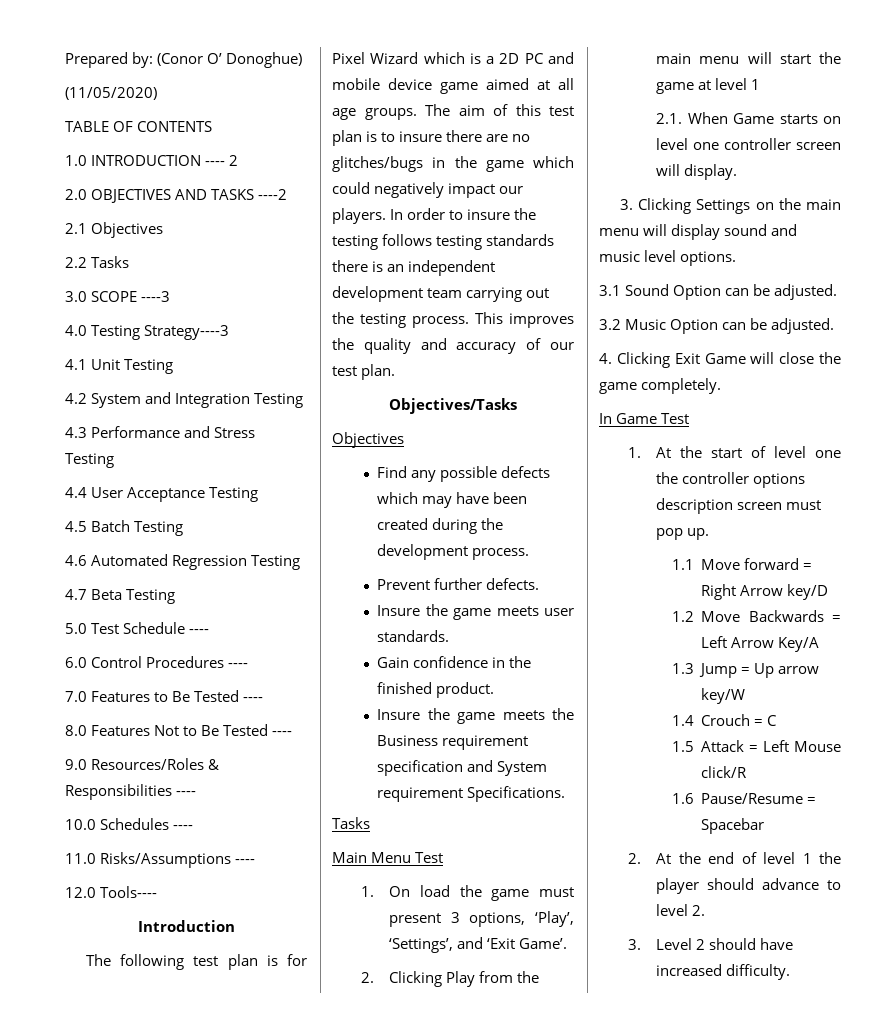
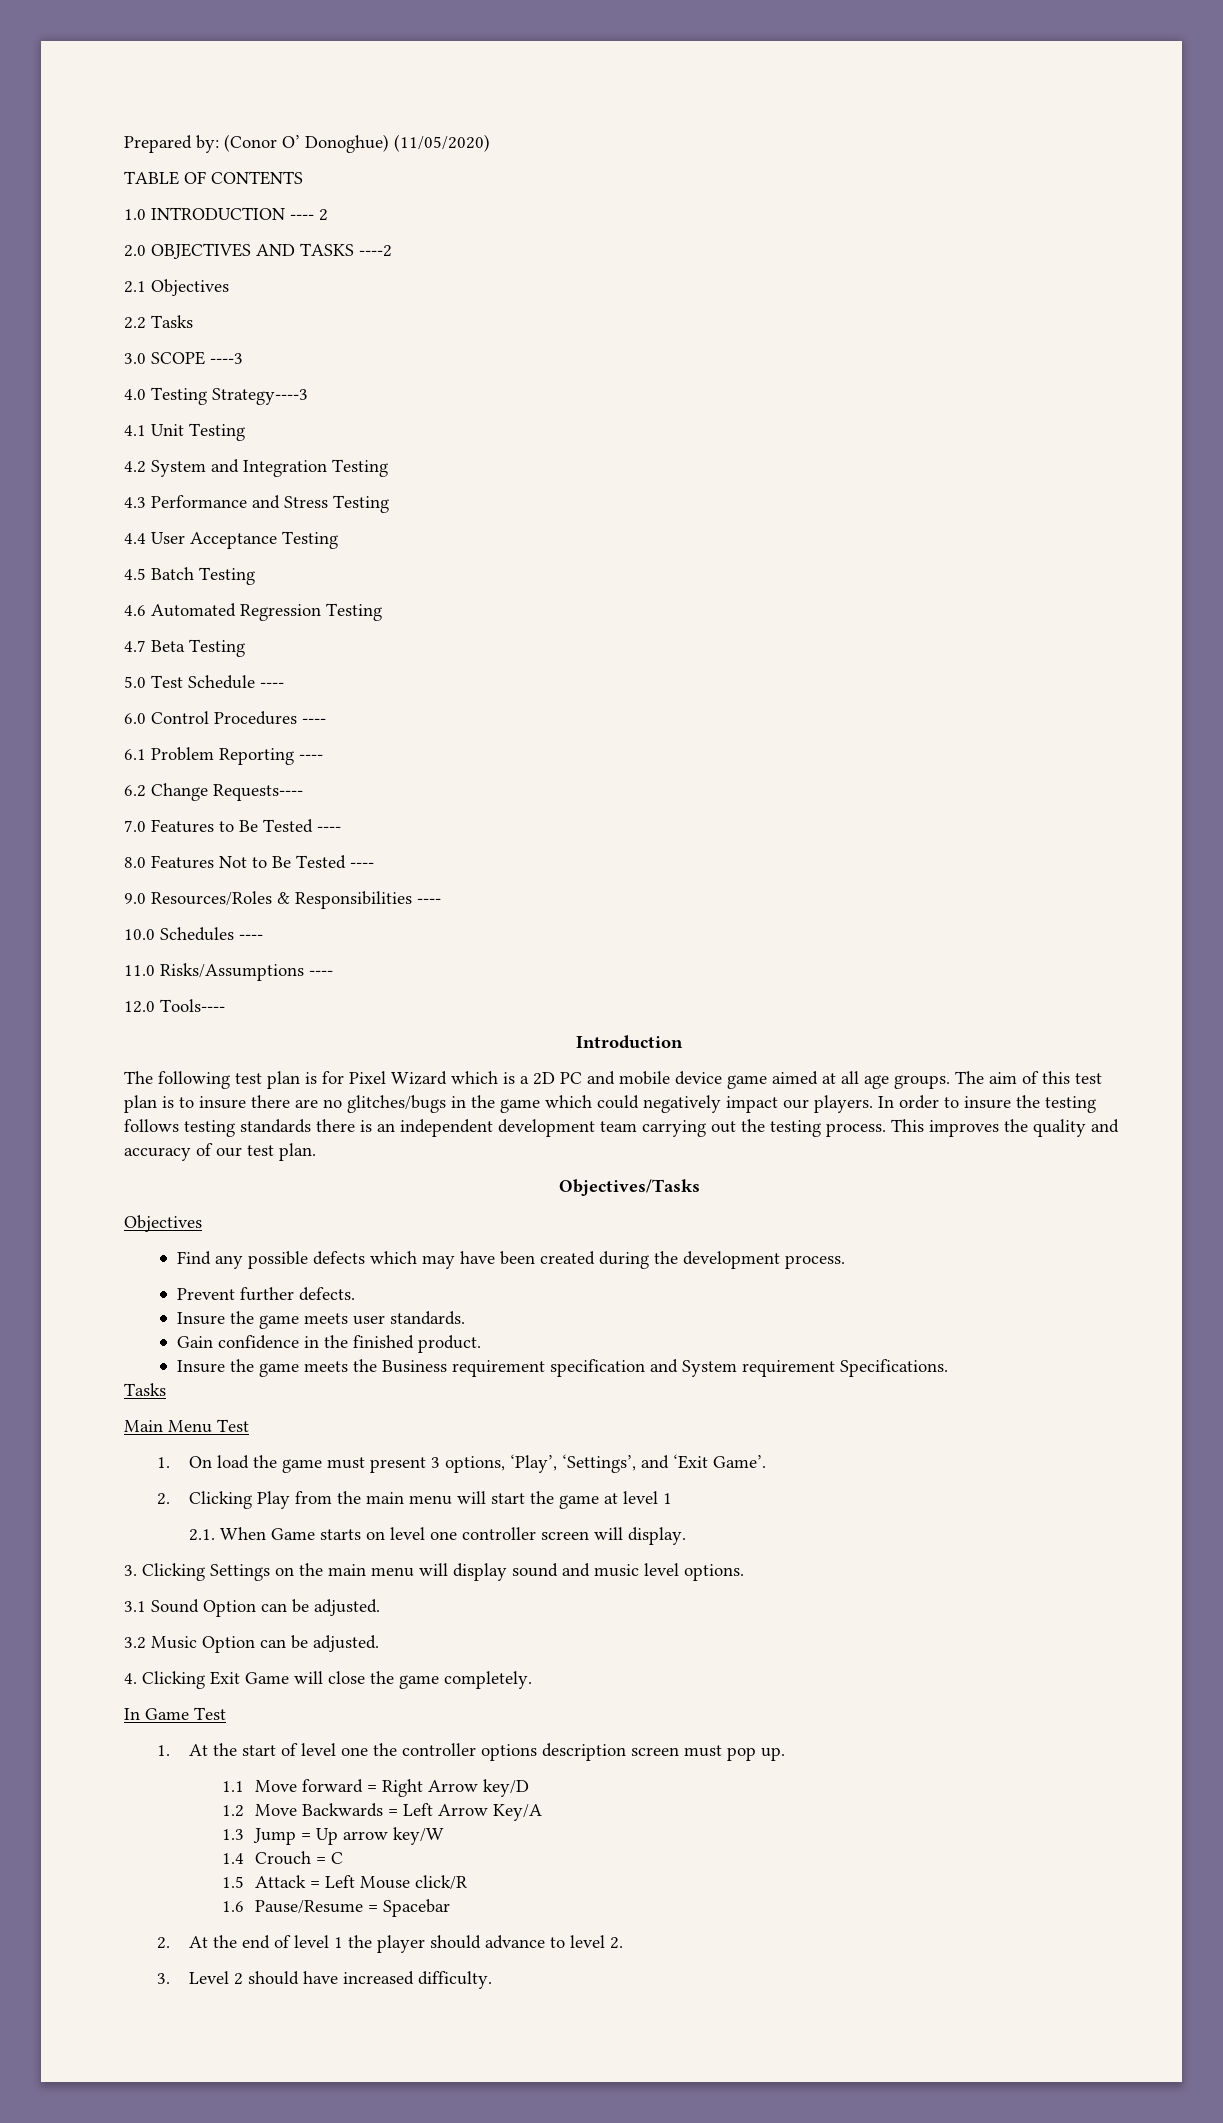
(303, 60) // -> (389, 143) none
(249, 665) none -> [124,747,323,765] [124,783,303,801] // 6.1 Problem Reporting ---- // 6.2 Change Requests----

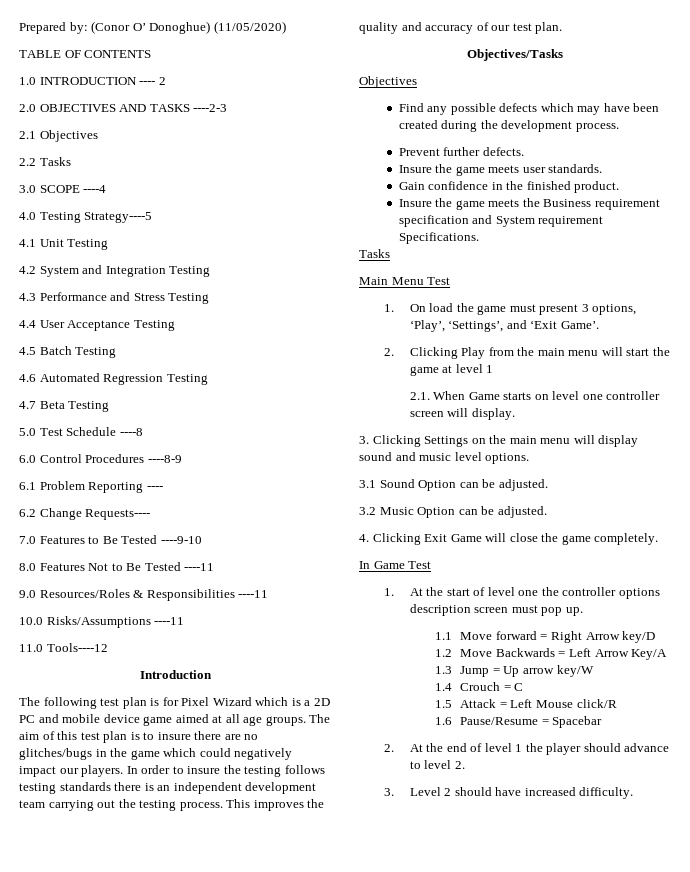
[359,245,392,257] ----2 -> [193,104,228,112] ----2-3
[210,353,243,364] ----3 -> [83,185,107,193] ----4
[212,388,308,405] Strategy----3 -> [84,212,153,223] Strategy----5
[260,682,284,688] ---- -> [119,428,143,436] ----8
[302,718,326,724] ---- -> [147,455,182,463] ----8-9
[317,826,341,832] ---- -> [160,536,202,544] ----9-10
[350,862,374,868] ---- -> [184,563,215,571] ----11
[417,898,441,904] ---- -> [238,590,269,598] ----11
[160,927,263,941] Schedules ---- -> [46,616,185,628] Risks/Assumptions ----11
[160,963,333,981] [124,999,225,1013] Risks/Assumptions ---- // 12.0 Tools---- -> [46,643,108,652] Tools----12

